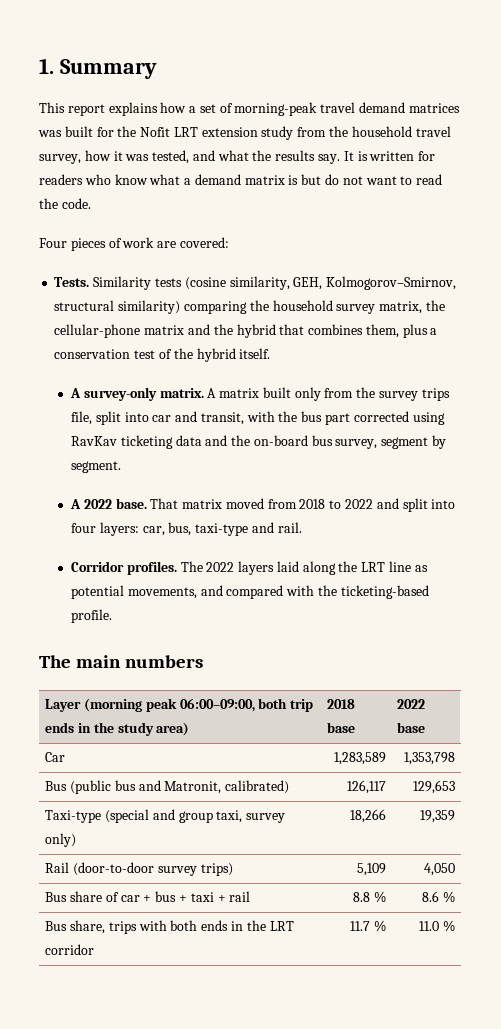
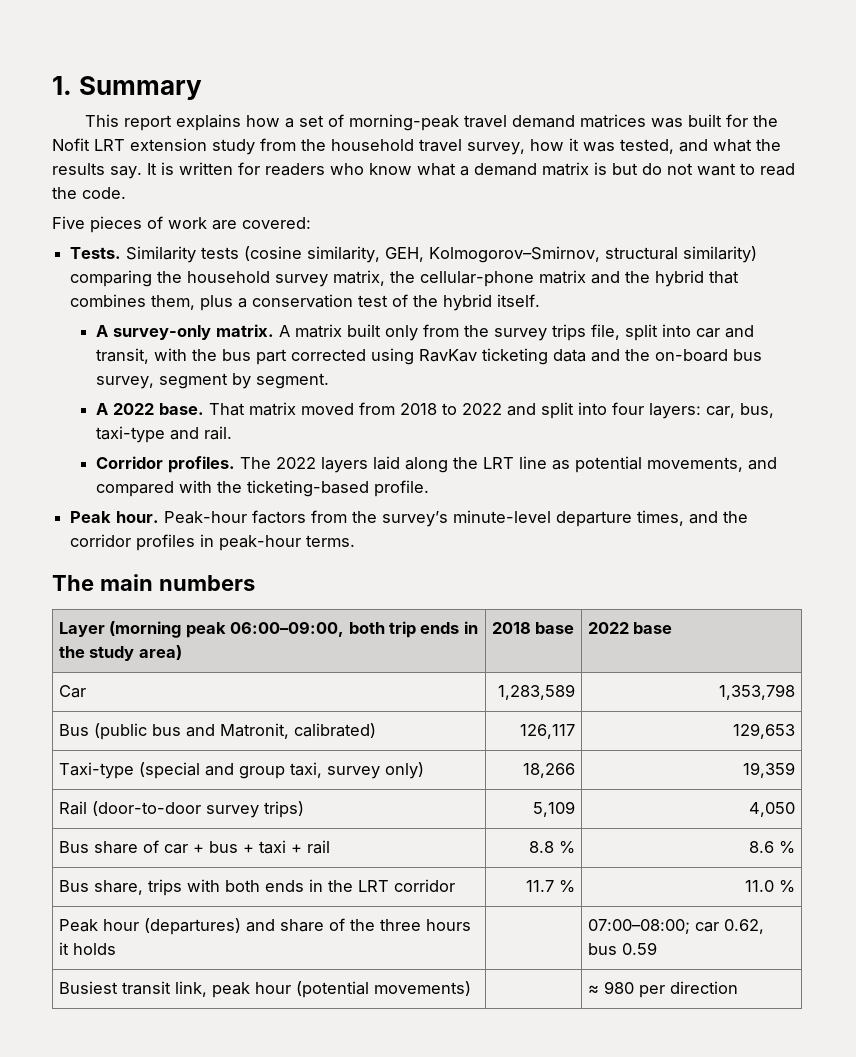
[39,238,67,248] Four -> [52,216,85,229] Five
(112, 616) none -> [70,510,749,527] [70,534,356,551] // Peak hour. Peak-hour factors from the survey’s minute-level departure times, and the corridor profiles in peak-hour terms.
(455, 926) none -> [58,918,471,935] [58,942,116,955] [587,919,764,934] [587,942,657,955] [58,981,471,998] [587,981,738,998] // Peak hour (departures) and share of the three hours it holds | | 07:00–08:00; car 0.62, bus 0.59 // Busiest transit link, peak hour (potential movements) | | ≈ 980 per direction

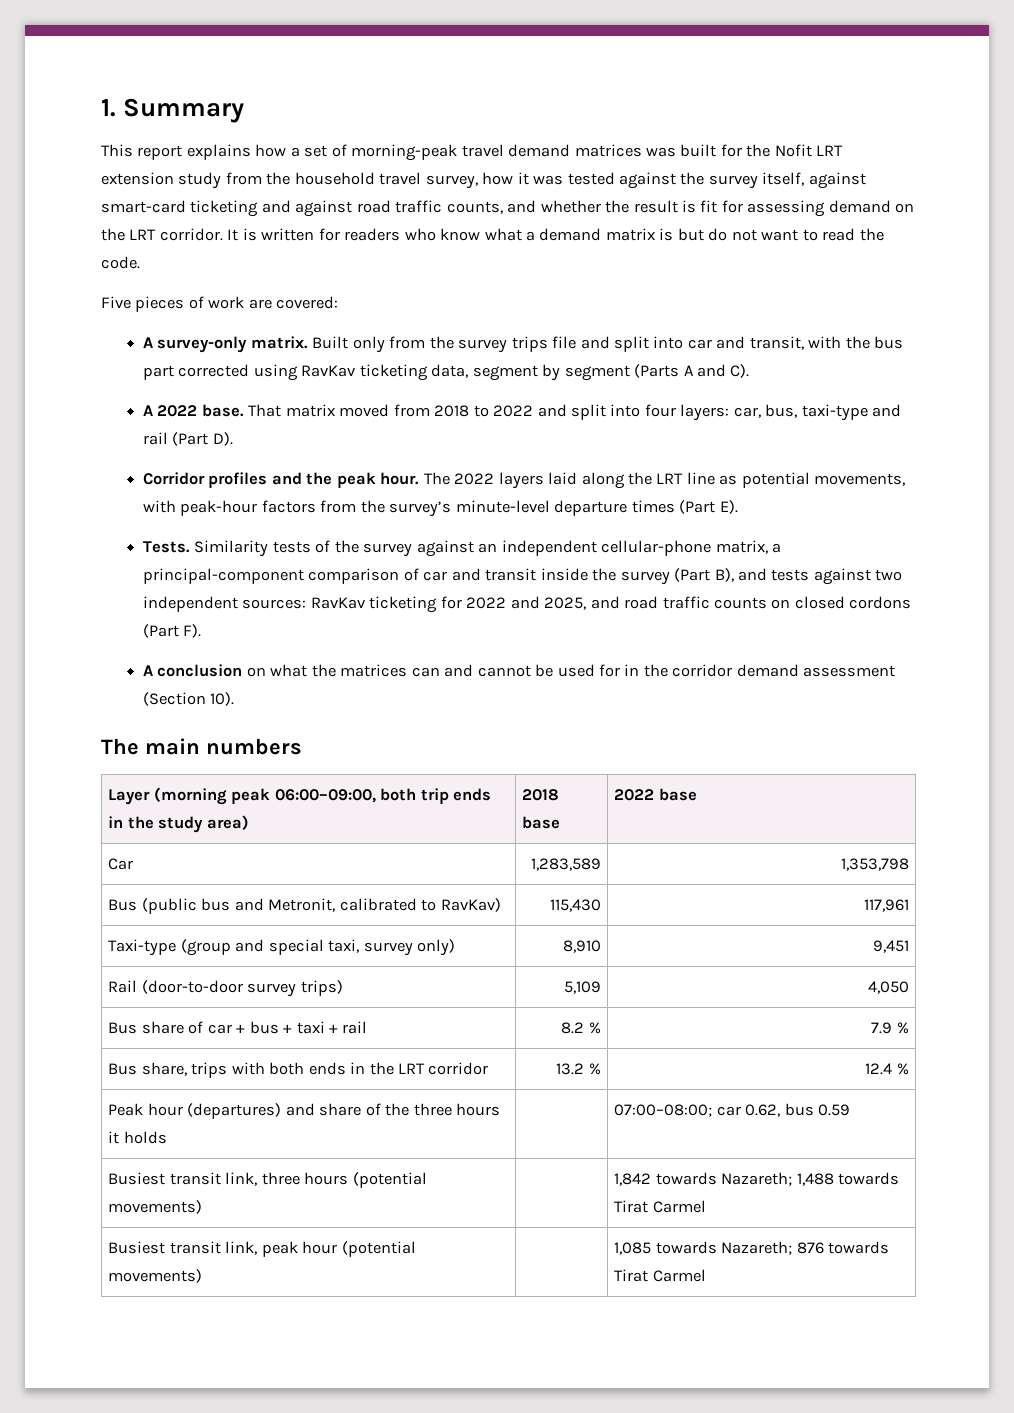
[620,139,781,154] [52,163,142,179] tested, and what the results say. -> [567,172,866,189] [101,200,915,217] [101,228,223,241] tested against the survey itself, against smart-card ticketing and against road traffic counts, and whether the result is fit for assessing demand on the LRT corridor.
[70,246,758,263] [70,270,740,287] [70,294,541,311] // Tests. Similarity tests (cosine similarity, GEH, Kolmogorov–Smirnov, structural similarity) comparing the household survey matrix, the cellular-phone matrix and the hybrid that combines them, plus a conservation test of the hybrid itself. -> (339, 302) none
[278,324,381,338] A matrix built -> [312,336,349,349] Built
[590,324,620,340] file, -> [552,336,610,349] file and
[552,349,762,362] [95,373,329,389] data and the on-board bus survey, segment by segment. -> [431,364,750,381] data, segment by segment (Parts A and C).
[203,426,232,440] [95,456,235,473] rail. // Corridor profiles. -> [142,432,233,446] [142,472,420,488] rail (Part D). // Corridor profiles and the peak hour.
[747,457,777,470] [95,480,429,497] [70,511,248,524] and compared with the ticketing-based profile. // Peak hour. Peak-hour -> [142,500,258,516] with peak-hour
[637,510,749,526] [70,534,356,551] times, and the corridor profiles in peak-hour terms. -> [631,500,738,514] [142,540,781,557] [142,568,903,585] [142,596,912,613] [142,624,202,638] [142,664,896,677] [142,692,235,706] times (Part E). // Tests. Similarity tests of the survey against an independent cellular-phone matrix, a principal-component comparison of car and transit inside the survey (Part B), and tests against two independent sources: RavKav ticketing for 2022 and 2025, and road traffic counts on closed cordons (Part F). // A conclusion on what the matrices can and cannot be used for in the corridor demand assessment (Section 10).
[219,723,376,739] [520,724,576,739] [733,723,796,739] [58,762,285,779] Matronit, calibrated) | 126,117 | 129,653 // Taxi-type (special and group -> [268,898,501,912] [549,899,601,912] [863,899,909,912] [108,939,324,956] Metronit, calibrated to RavKav) | 115,430 | 117,961 // Taxi-type (group and special
[523,763,576,778] [743,762,796,778] 18,266 | 19,359 -> [562,940,601,953] [872,940,909,953] 8,910 | 9,451
[529,841,576,854] [749,841,775,853] 8.8 % | 8.6 -> [561,1022,601,1034] [871,1022,893,1034] 8.2 % | 7.9
[526,880,576,893] [745,880,775,892] 11.7 % | 11.0 -> [556,1063,601,1075] [865,1063,893,1075] 13.2 % | 12.4
(657, 948) none -> [108,1172,427,1188] [108,1200,203,1214] [614,1172,900,1186] [614,1200,706,1213] // Busiest transit link, three hours (potential movements) | | 1,842 towards Nazareth; 1,488 towards Tirat Carmel
[587,981,738,998] ≈ 980 per direction -> [614,1241,890,1255] [614,1269,706,1282] 1,085 towards Nazareth; 876 towards Tirat Carmel

